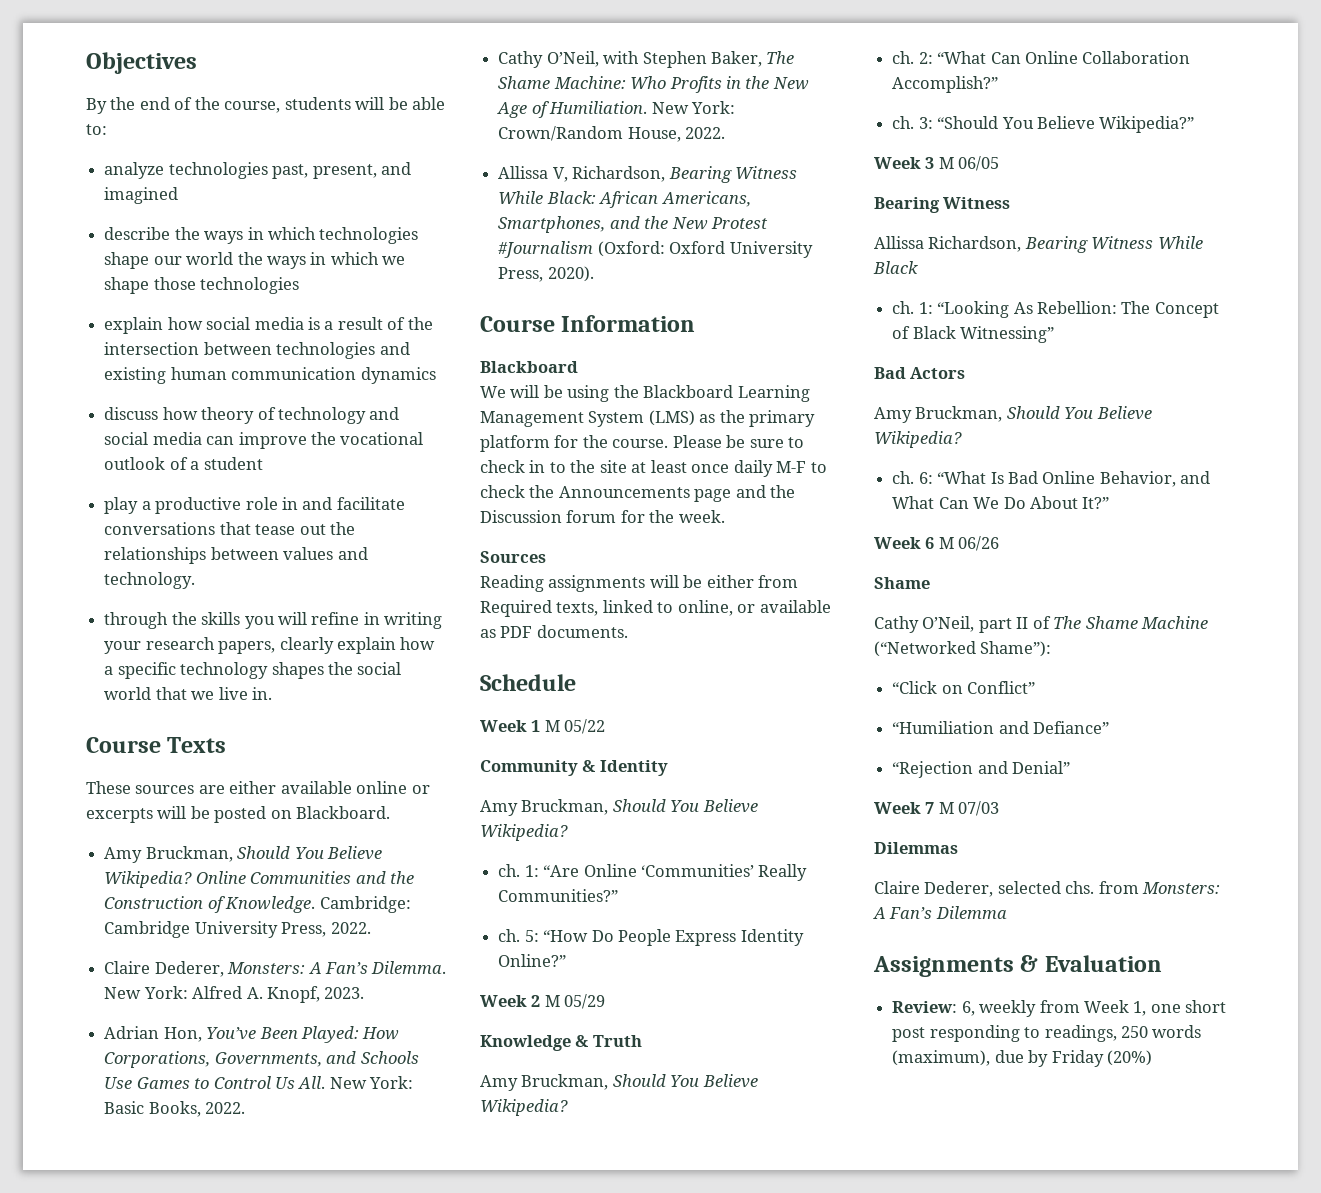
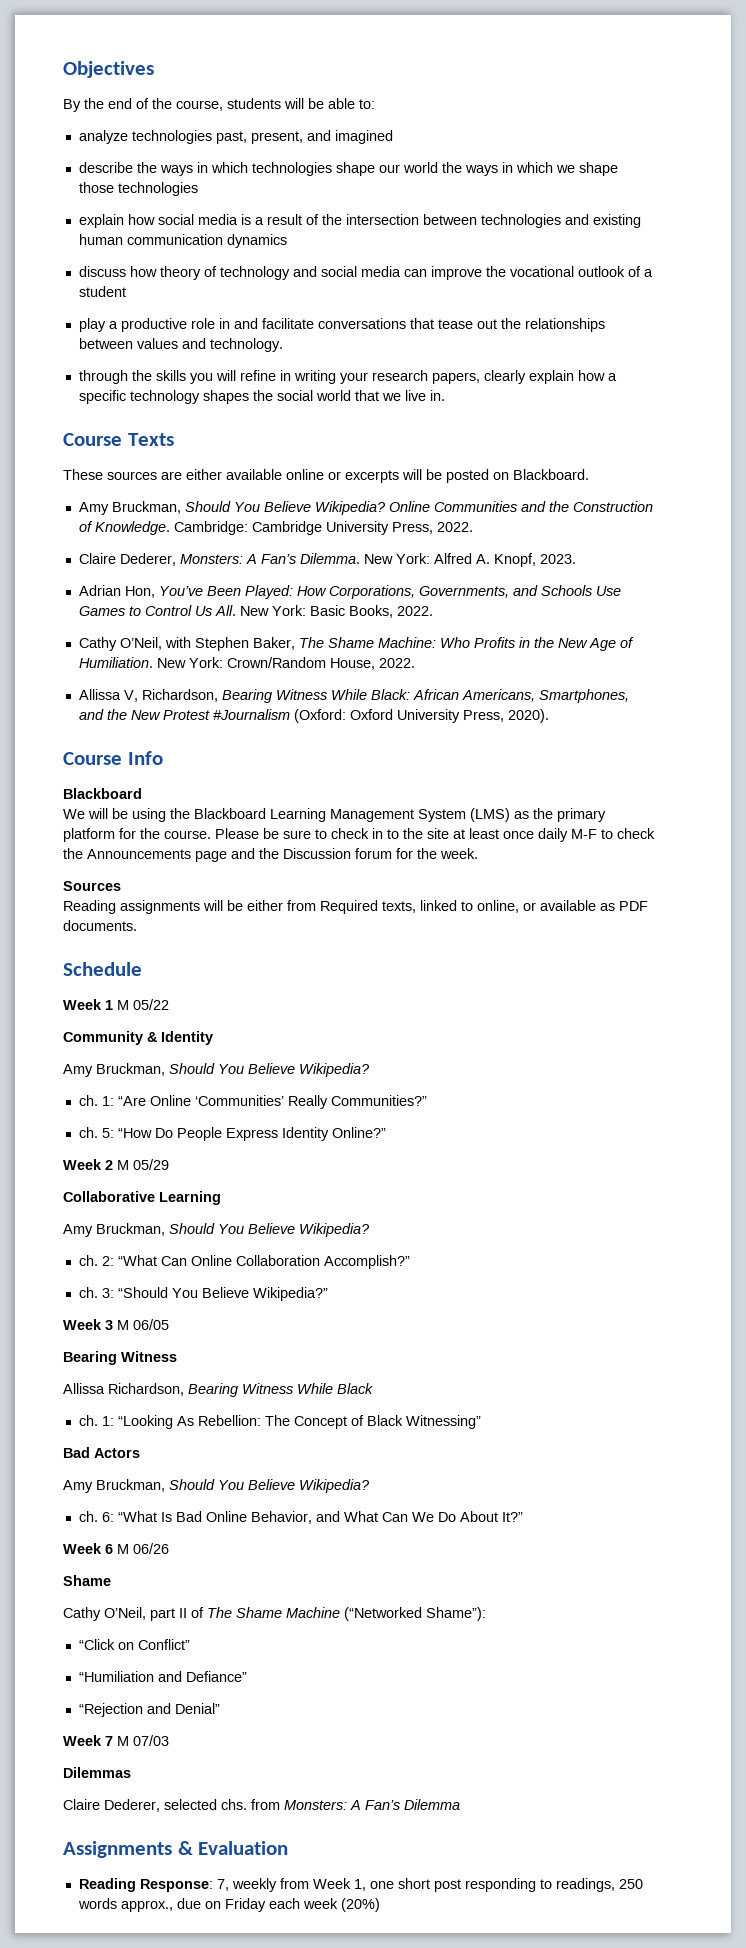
[561,315,696,332] Information -> [127,751,163,765] Info
[480,1035,642,1051] Knowledge & Truth -> [63,1191,221,1205] Collaborative Learning
[892,1001,975,1016] Review: 6, -> [78,1878,229,1892] Reading Response: 7,
[892,1050,1104,1067] (maximum), due by Friday -> [120,1898,338,1912] approx., due on Friday each week

